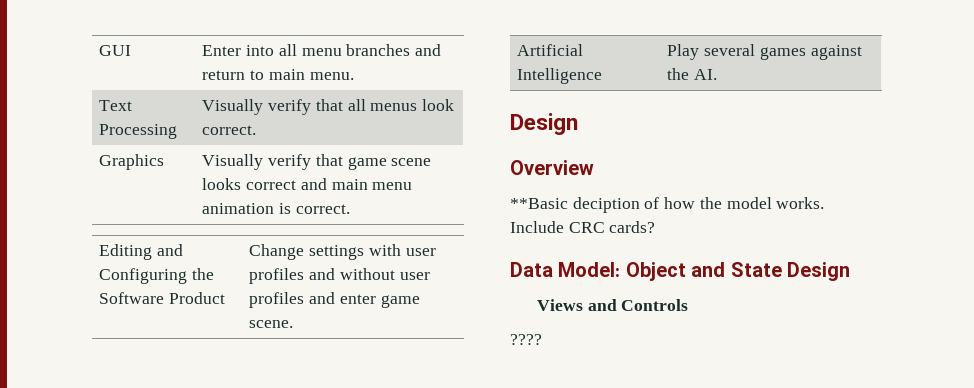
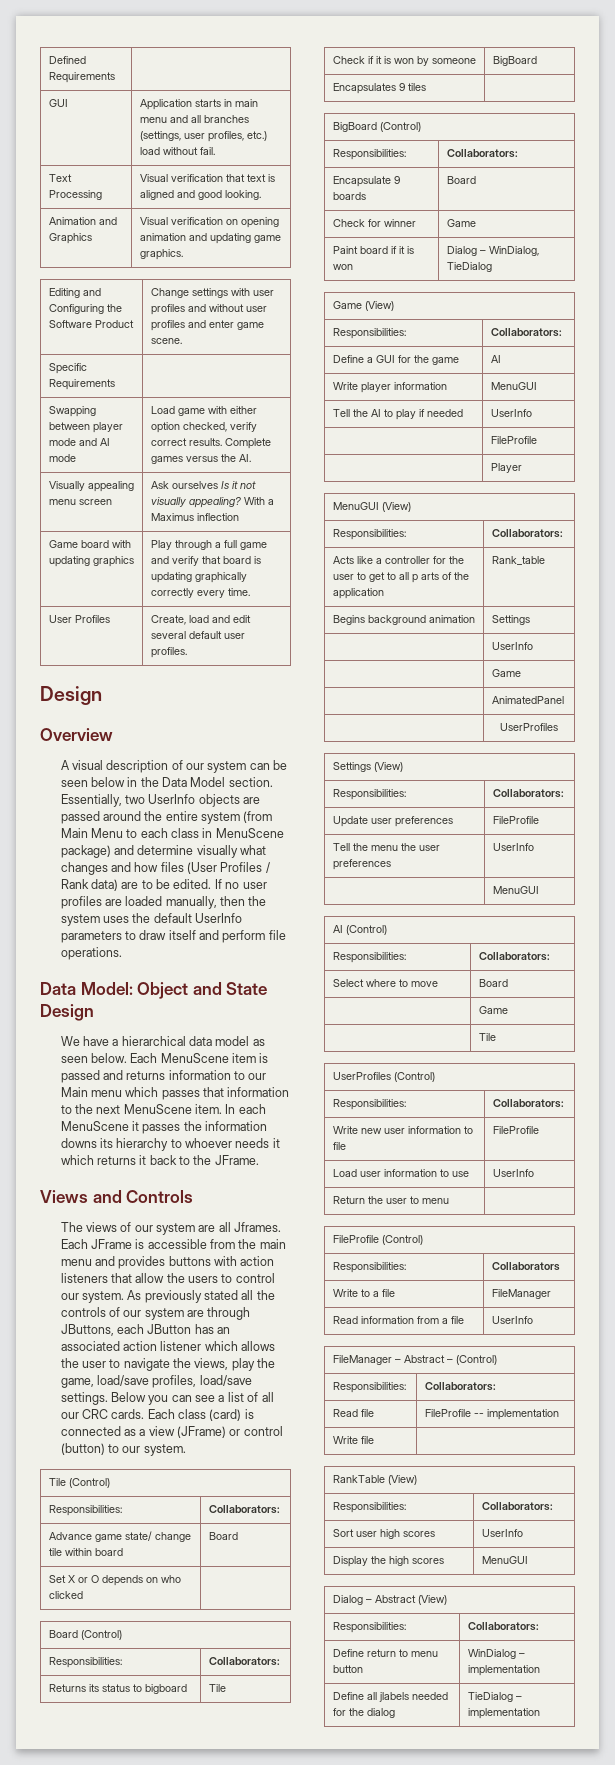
(99, 50) none -> [48,56,86,64] [48,72,115,83] Defined Requirements | //
[202,44,442,56] [202,69,354,80] [99,100,133,111] [99,124,178,139] [202,99,455,115] [202,125,257,135] [99,154,165,170] [202,154,432,170] [202,178,413,190] [202,203,350,214] Enter into all menu branches and return to main menu. // Text Processing | Visually verify that all menus look correct. // Graphics | Visually verify that game scene looks correct and main menu animation is correct. -> [139,99,258,110] [139,115,249,123] [139,131,267,142] [139,147,215,155] [48,174,72,182] [48,190,102,200] [139,174,275,182] [139,190,261,200] [48,217,117,225] [48,233,92,244] [139,217,279,228] [139,233,281,244] [139,249,183,260] Application starts in main menu and all branches (settings, user profiles, etc.) load without fail. // Text Processing | Visual verification that text is aligned and good looking. // Animation and Graphics | Visual verification on opening animation and updating game graphics.
[517,44,584,56] [517,68,603,84] [667,44,862,60] [667,68,718,80] [510,113,578,135] [510,160,594,175] [510,197,825,213] [510,221,656,233] Artificial Intelligence | Play several games against the AI. // Design // Overview // **Basic deciption of how the model works. Include CRC cards? -> [48,363,87,374] [48,379,115,390] [48,406,96,417] [48,422,123,433] [48,438,110,446] [48,454,76,462] [150,406,257,416] [150,422,257,433] [150,438,271,449] [150,454,251,464] [48,481,134,492] [48,499,112,505] [150,481,256,489] [150,497,274,508] [150,513,239,521] [48,540,131,548] [48,556,134,567] [150,540,267,550] [150,556,261,566] [150,572,247,583] [150,588,250,598] [48,615,110,623] [150,615,251,625] [150,631,245,639] [150,647,187,658] [40,686,102,705] [40,728,113,741] [60,760,288,773] [60,777,273,787] [60,794,261,807] [60,811,273,824] [60,828,284,838] [60,845,267,858] [60,862,270,875] [60,879,267,891] [60,896,267,909] [60,913,243,926] [60,930,286,943] [60,947,122,960] Specific Requirements | // Swapping between player mode and AI mode | Load game with either option checked, verify correct results. Complete games versus the AI. // Visually appealing menu screen | Ask ourselves Is it not visually appealing? With a Maximus inflection // Game board with updating graphics | Play through a full game and verify that board is updating graphically correctly every time. // User Profiles | Create, load and edit several default user profiles. // Design // Overview // A visual description of our system can be seen below in the Data Model section. Essentially, two UserInfo objects are passed around the entire system (from Main Menu to each class in MenuScene package) and determine visually what changes and how files (User Profiles / Rank data) are to be edited. If no user profiles are loaded manually, then the system uses the default UserInfo parameters to draw itself and perform file operations.
[536,299,689,311] [510,334,542,345] Views and Controls // ???? -> [60,1036,265,1046] [60,1053,269,1063] [60,1070,267,1083] [60,1087,290,1100] [60,1104,266,1114] [60,1121,268,1134] [60,1138,280,1151] [60,1155,259,1165] [40,1190,194,1203] [60,1222,282,1235] [60,1239,286,1249] [60,1256,275,1269] [60,1273,275,1283] [60,1290,275,1303] [60,1307,251,1320] [60,1324,231,1336] [60,1341,276,1351] [60,1358,276,1371] [60,1375,252,1388] [60,1392,274,1405] [60,1409,254,1421] [60,1426,283,1438] [60,1443,186,1456] [48,1478,110,1488] [48,1505,122,1516] [208,1505,280,1514] [48,1531,191,1542] [48,1548,123,1556] [208,1532,238,1540] [48,1575,181,1586] [48,1591,83,1599] [48,1630,122,1640] [48,1657,122,1668] [208,1657,280,1666] [48,1684,187,1694] [208,1684,226,1692] [332,56,476,66] [492,56,537,66] [332,83,426,94] [332,122,421,132] [332,149,406,160] [446,149,518,158] [332,176,400,187] [332,192,366,200] [446,176,476,184] [332,219,416,227] [446,219,476,227] [332,246,414,254] [332,264,353,270] [446,246,539,256] [446,262,492,272] [332,301,394,311] [332,328,406,339] [490,328,562,337] [332,355,459,365] [490,355,501,363] [332,382,447,393] [490,382,537,390] [332,409,463,420] [490,409,532,417] [490,436,537,444] [490,463,522,473] [332,502,411,512] [332,529,406,540] [491,529,563,538] [332,556,464,564] [332,572,469,583] [332,588,384,599] [491,556,545,565] [332,615,475,625] [491,615,530,625] [491,642,533,650] [491,669,521,677] [491,696,564,704] [500,723,558,731] [332,762,403,772] [332,789,406,800] [492,789,564,798] [332,816,453,827] [492,816,539,824] [332,843,440,851] [332,859,391,870] [492,843,534,851] [492,886,539,894] [332,925,387,935] [332,952,406,963] [478,952,550,961] [332,979,438,987] [478,979,508,987] [478,1006,508,1014] [478,1033,496,1041] [332,1072,435,1082] [332,1099,406,1110] [492,1099,564,1108] [332,1126,473,1134] [332,1142,346,1150] [492,1126,539,1134] [332,1169,469,1177] [492,1169,534,1177] [332,1196,449,1204] [332,1235,423,1245] [332,1262,406,1273] [491,1262,560,1271] [332,1289,395,1297] [491,1289,551,1299] [332,1316,464,1324] [491,1316,533,1324] [332,1355,497,1365] [332,1382,406,1393] [424,1382,496,1391] [332,1409,374,1417] [424,1409,559,1420] [332,1436,374,1444] [332,1475,417,1485] [332,1502,406,1513] [481,1502,553,1511] [332,1529,435,1539] [481,1529,523,1537] [332,1556,444,1567] [481,1556,528,1564] [332,1595,447,1605] [332,1622,406,1633] [467,1622,539,1631] [332,1649,438,1657] [332,1665,363,1673] [467,1649,525,1659] [467,1665,540,1676] [332,1692,448,1702] [332,1708,395,1718] [467,1692,522,1702] [467,1708,540,1719] We have a hierarchical data model as seen below. Each MenuScene item is passed and returns information to our Main menu which passes that information to the next MenuScene item. In each MenuScene it passes the information downs its hierarchy to whoever needs it which returns it back to the JFrame. // Views and Controls // The views of our system are all Jframes. Each JFrame is accessible from the main menu and provides buttons with action listeners that allow the users to control our system. As previously stated all the controls of our system are through JButtons, each JButton has an associated action listener which allows the user to navigate the views, play the game, load/save profiles, load/save settings. Below you can see a list of all our CRC cards. Each class (card) is connected as a view (JFrame) or control (button) to our system. // Tile (Control) // Responsibilities: | Collaborators: // Advance game state/ change tile within board | Board // Set X or O depends on who clicked | // Board (Control) // Responsibilities: | Collaborators: // Returns its status to bigboard | Tile // Check if it is won by someone | BigBoard // Encapsulates 9 tiles | // BigBoard (Control) // Responsibilities: | Collaborators: // Encapsulate 9 boards | Board // Check for winner | Game // Paint board if it is won | Dialog – WinDialog, TieDialog // Game (View) // Responsibilities: | Collaborators: // Define a GUI for the game | AI // Write player information | MenuGUI // Tell the AI to play if needed | UserInfo // | FileProfile // | Player // MenuGUI (View) // Responsibilities: | Collaborators: // Acts like a controller for the user to get to all p arts of the application | Rank_table // Begins background animation | Settings // | UserInfo // | Game // | AnimatedPanel // | UserProfiles // Settings (View) // Responsibilities: | Collaborators: // Update user preferences | FileProfile // Tell the menu the user preferences | UserInfo // | MenuGUI // AI (Control) // Responsibilities: | Collaborators: // Select where to move | Board // | Game // | Tile // UserProfiles (Control) // Responsibilities: | Collaborators: // Write new user information to file | FileProfile // Load user information to use | UserInfo // Return the user to menu | // FileProfile (Control) // Responsibilities: | Collaborators // Write to a file | FileManager // Read information from a file | UserInfo // FileManager – Abstract – (Control) // Responsibilities: | Collaborators: // Read file | FileProfile -- implementation // Write file | // RankTable (View) // Responsibilities: | Collaborators: // Sort user high scores | UserInfo // Display the high scores | MenuGUI // Dialog – Abstract (View) // Responsibilities: | Collaborators: // Define return to menu button | WinDialog – implementation // Define all jlabels needed for the dialog | TieDialog – implementation

